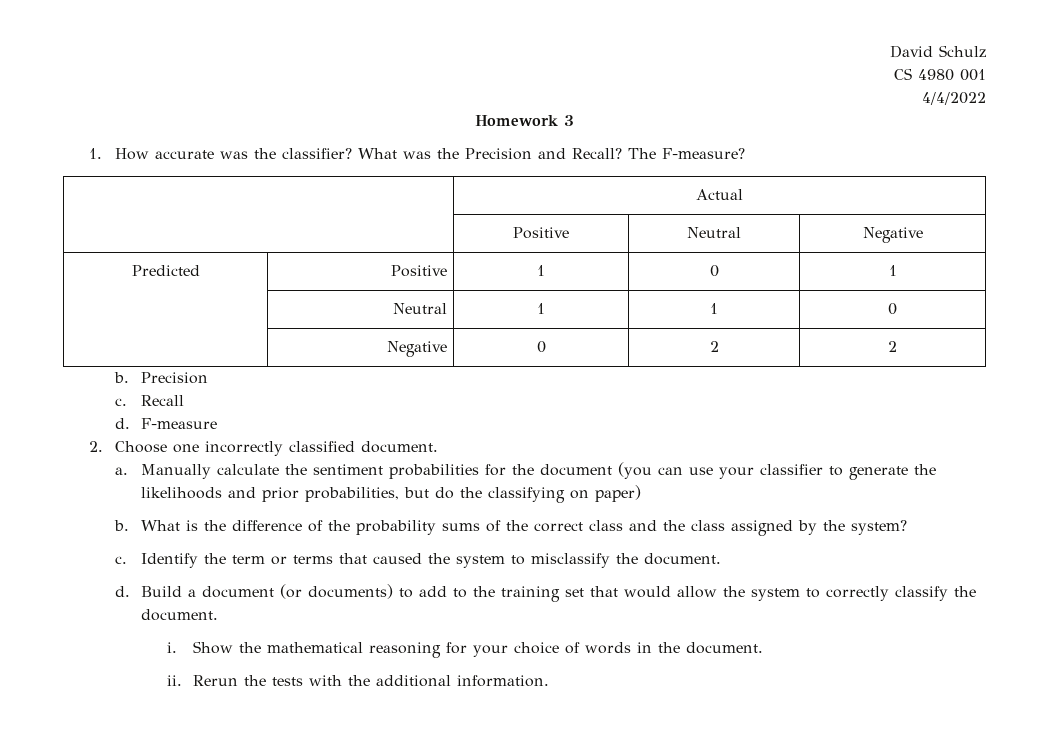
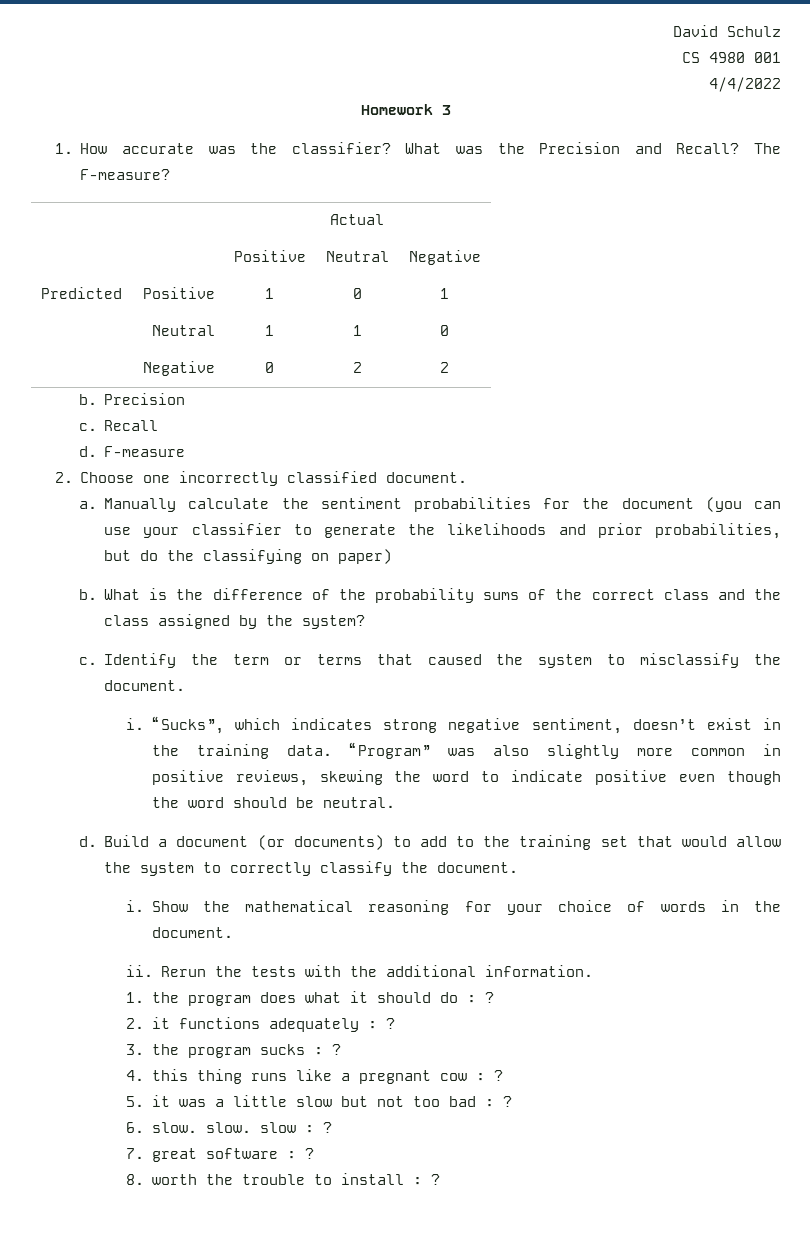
(721, 559) none -> [126,716,781,734] [151,742,782,759] [151,770,781,786] [151,797,395,808] // i. “Sucks”, which indicates strong negative sentiment, doesn’t exist in the training data. “Program” was also slightly more common in positive reviews, skewing the word to indicate positive even though the word should be neutral.
(549, 681) none -> [126,991,494,1006] [126,1017,395,1032] [126,1044,341,1058] [126,1069,503,1084] [126,1095,512,1107] [126,1122,332,1133] [126,1148,314,1162] [126,1173,440,1185] // 1. the program does what it should do : ? // 2. it functions adequately : ? // 3. the program sucks : ? // 4. this thing runs like a pregnant cow : ? // 5. it was a little slow but not too bad : ? // 6. slow. slow. slow : ? // 7. great software : ? // 8. worth the trouble to install : ?

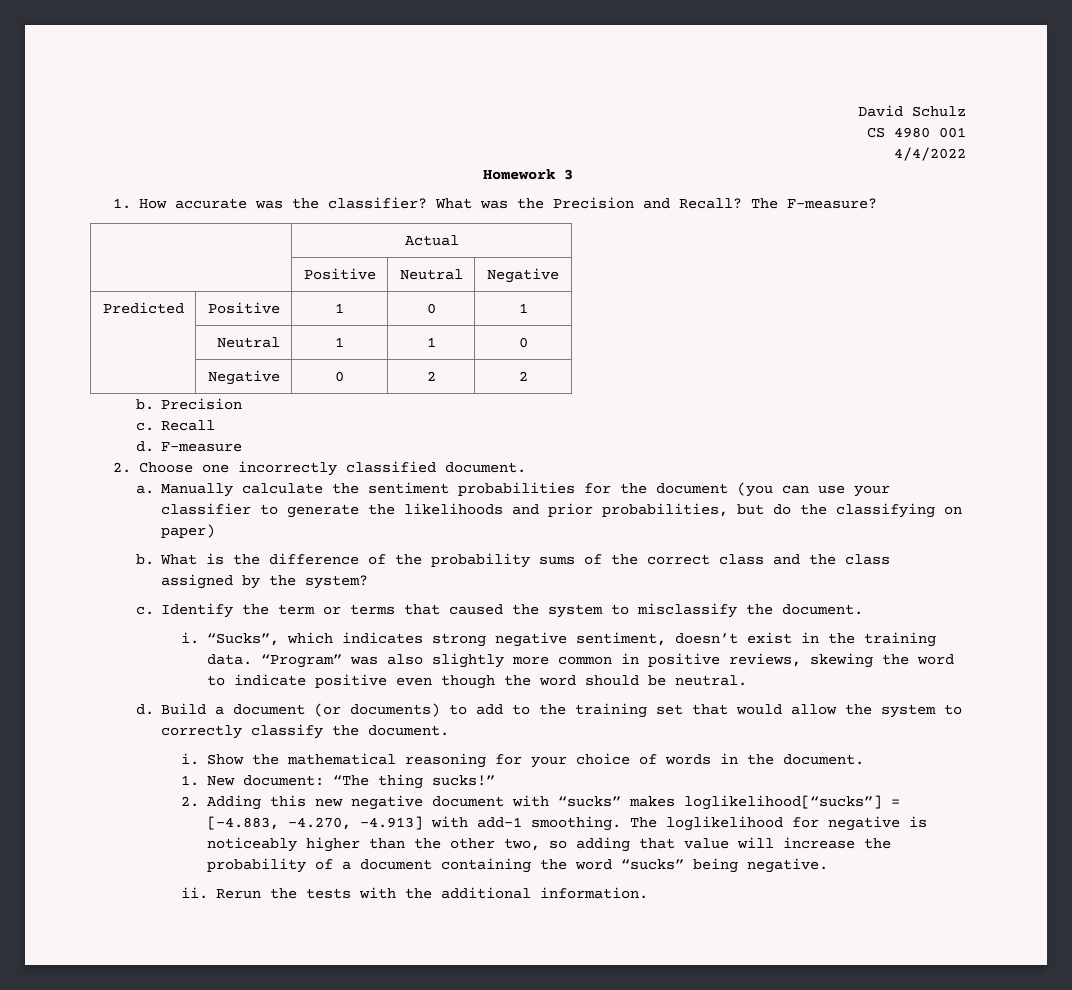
(233, 932) none -> [181,774,495,789] [181,795,900,810] [206,816,927,831] [206,837,891,852] [206,858,828,873] // 1. New document: “The thing sucks!” // 2. Adding this new negative document with “sucks” makes loglikelihood[“sucks”] = [-4.883, -4.270, -4.913] with add-1 smoothing. The loglikelihood for negative is noticeably higher than the other two, so adding that value will increase the probability of a document containing the word “sucks” being negative.
[126,991,494,1006] [126,1017,395,1032] [126,1044,341,1058] [126,1069,503,1084] [126,1095,512,1107] [126,1122,332,1133] [126,1148,314,1162] [126,1173,440,1185] // 1. the program does what it should do : ? // 2. it functions adequately : ? // 3. the program sucks : ? // 4. this thing runs like a pregnant cow : ? // 5. it was a little slow but not too bad : ? // 6. slow. slow. slow : ? // 7. great software : ? // 8. worth the trouble to install : ? -> (648, 893) none

